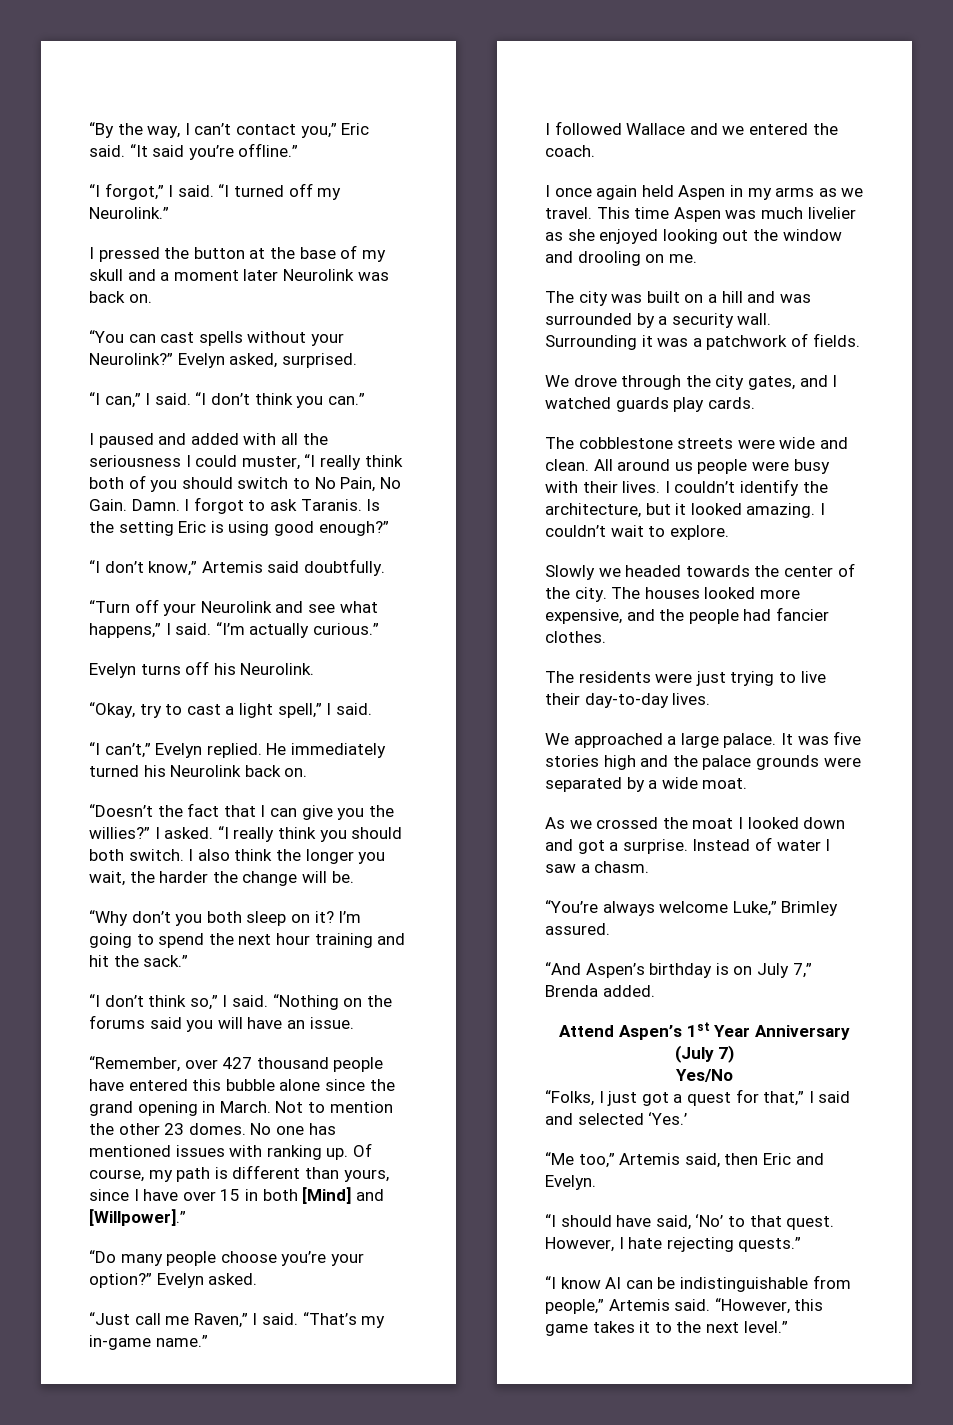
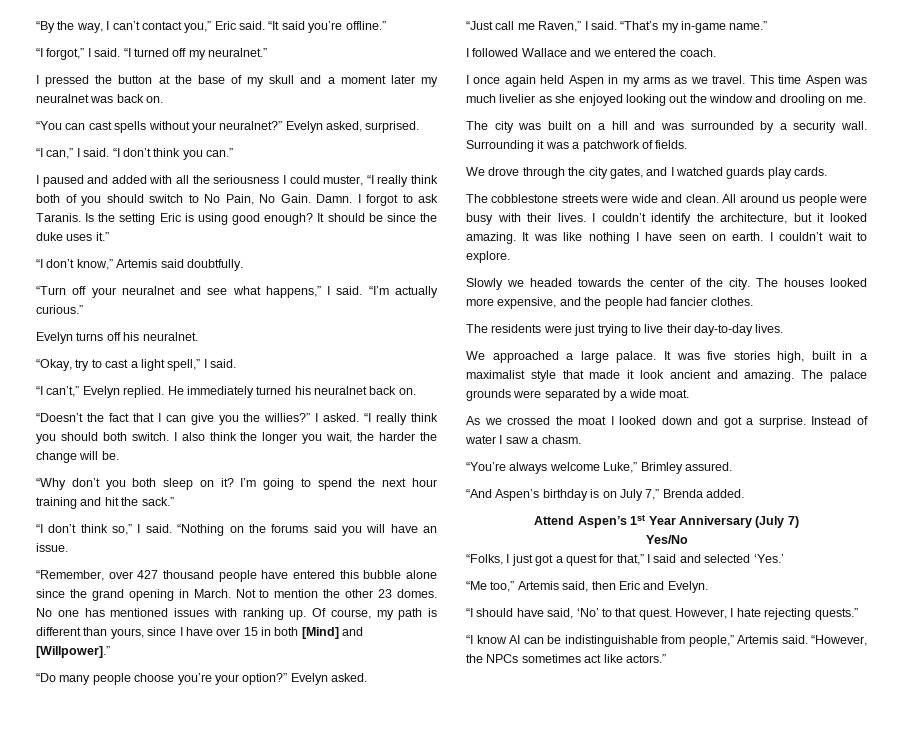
[89,207,169,219] Neurolink.” -> [208,48,267,57] neuralnet.”
[282,269,354,281] Neurolink -> [421,77,439,87] [36,94,89,103] my neuralnet
[89,353,173,365] Neurolink?” -> [219,121,283,130] neuralnet?”
[318,521,389,536] enough?” -> [264,213,437,225] [36,232,109,241] enough? It should be since the duke uses it.”
[200,601,272,613] Neurolink -> [121,286,175,295] neuralnet
[240,663,315,675] Neurolink. -> [142,332,198,341] neuralnet.
[170,765,242,777] Neurolink -> [314,386,367,395] neuralnet
(816, 510) none -> [522,232,764,244] It was like nothing I have seen on earth.
[603,755,698,770] high and the -> [777,351,867,363] [466,370,824,382] high, built in a maximalist style that made it look ancient and amazing. The
[794,1299,824,1311] [545,1321,788,1336] this game takes it to the next level.” -> [466,654,666,663] the NPCs sometimes act like actors.”

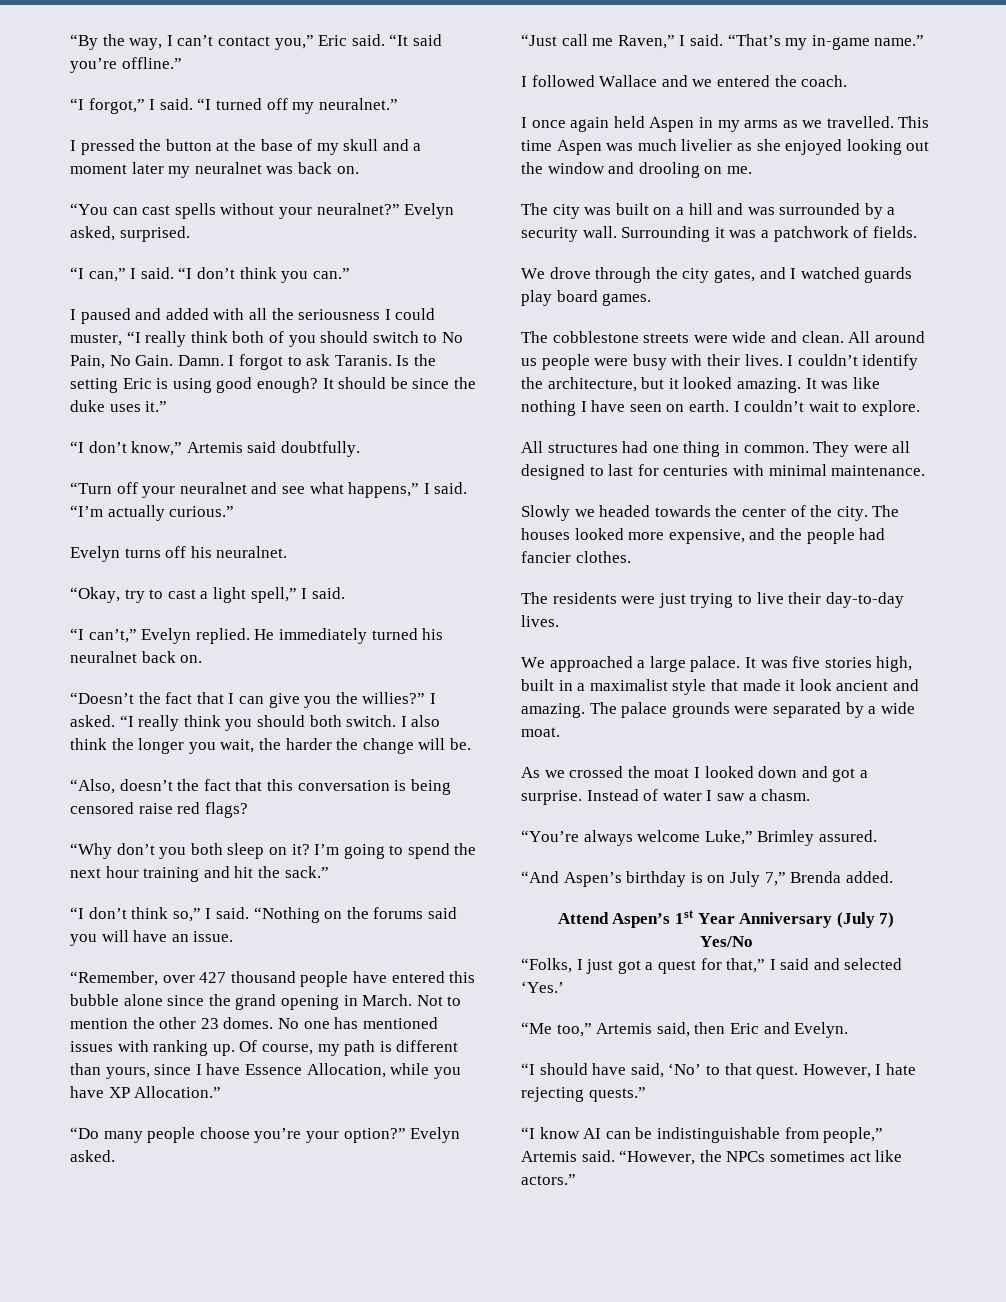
(119, 455) none -> [70,779,451,795] [70,802,248,818] // “Also, doesn’t the fact that this conversation is being censored raise red flags?
[216,627,364,639] [36,646,110,658] over 15 in both [Mind] and [Willpower].” -> [244,1063,461,1079] [70,1086,222,1098] Essence Allocation, while you have XP Allocation.”
[712,75,746,84] travel. -> [826,116,894,128] travelled.
[794,167,828,176] cards. -> [556,290,652,306] board games.
(510, 257) none -> [521,441,911,457] [521,464,926,480] // All structures had one thing in common. They were all designed to last for centuries with minimal maintenance.

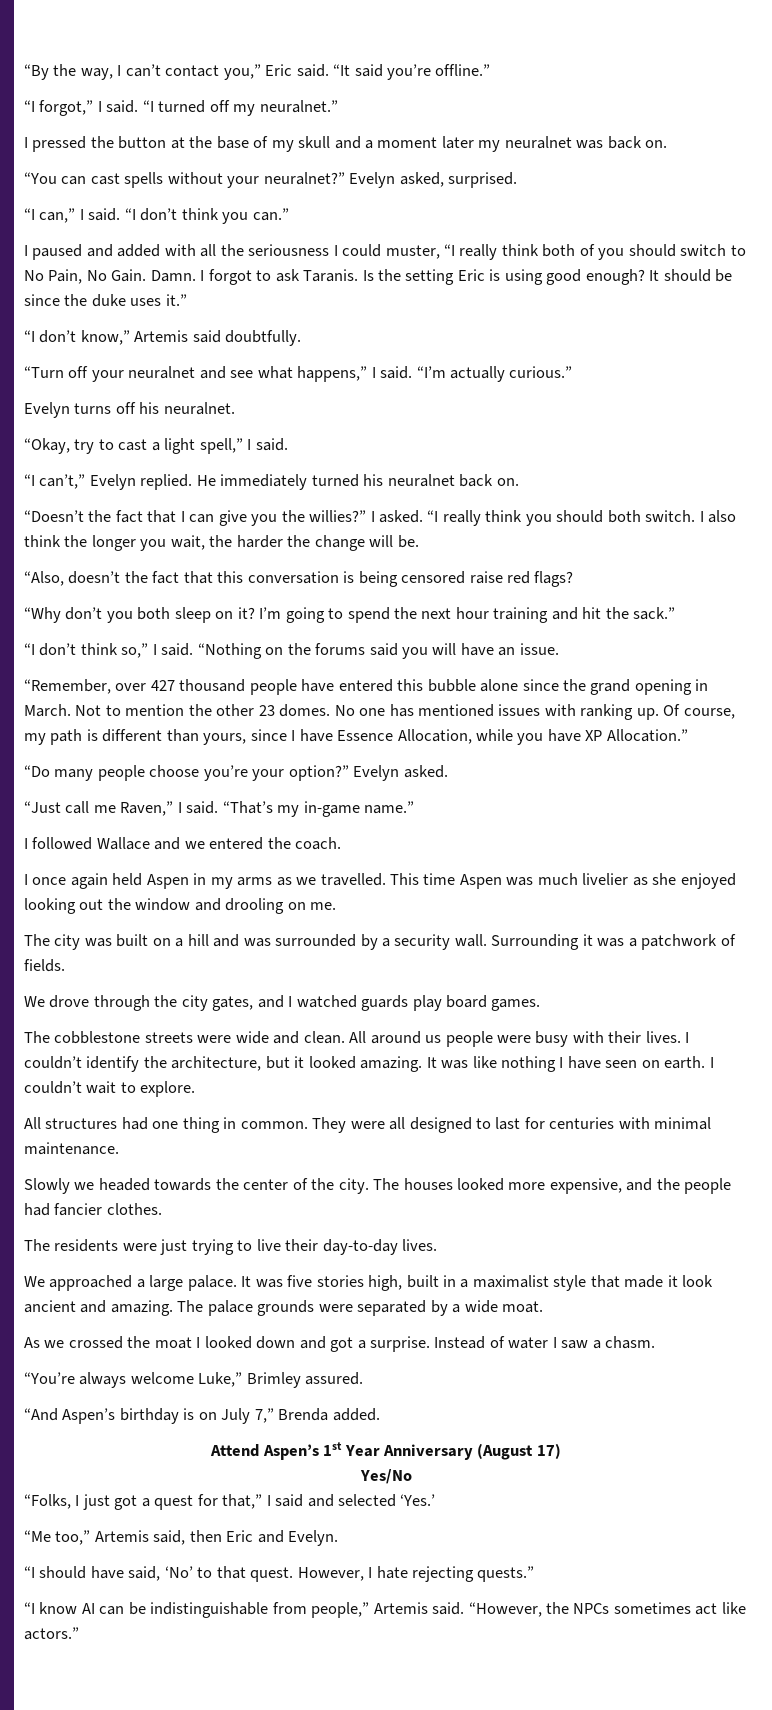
[836,912,895,928] (July 7) -> [477,1443,561,1460] (August 17)

